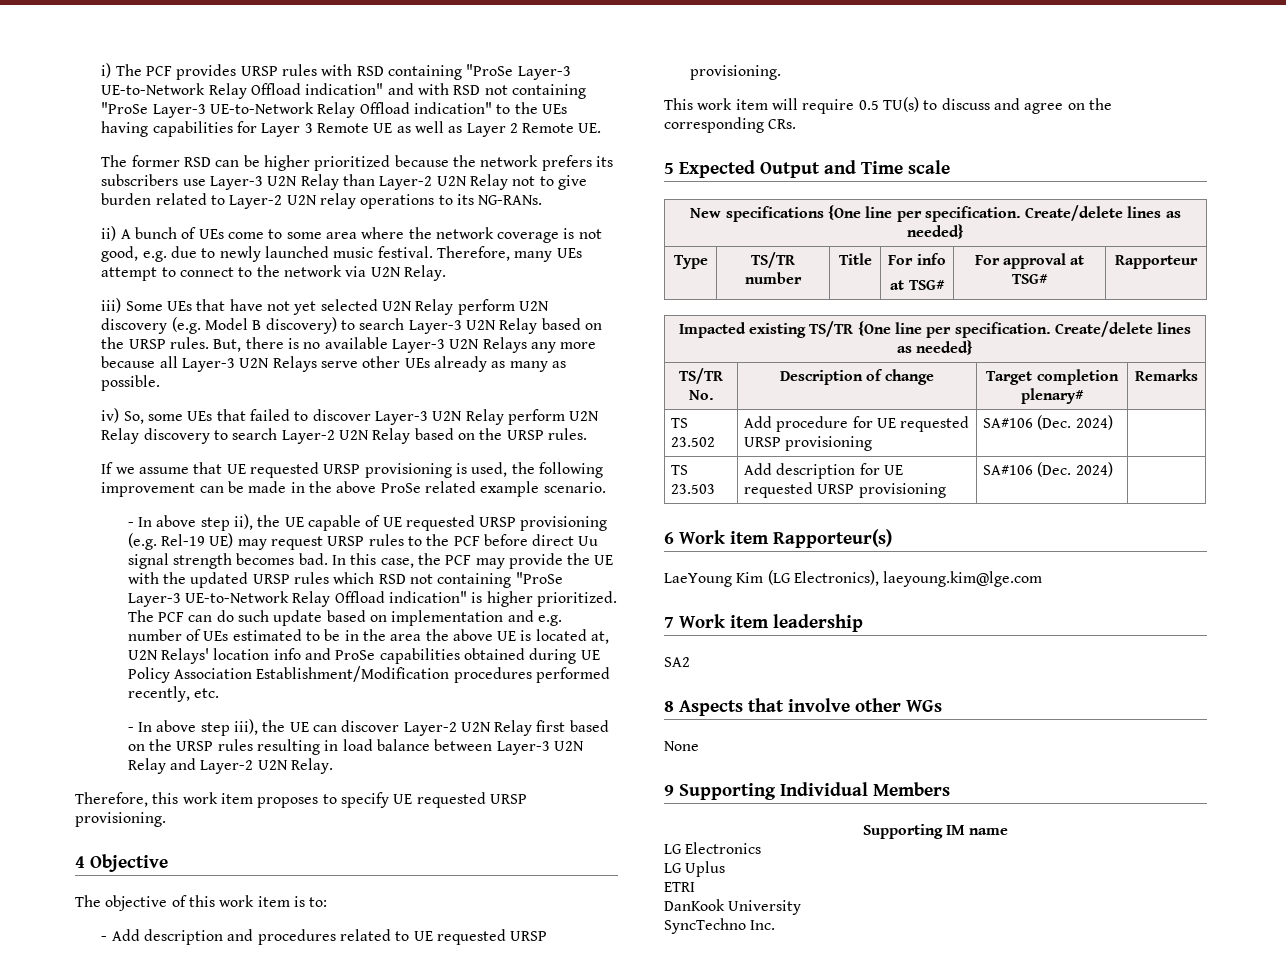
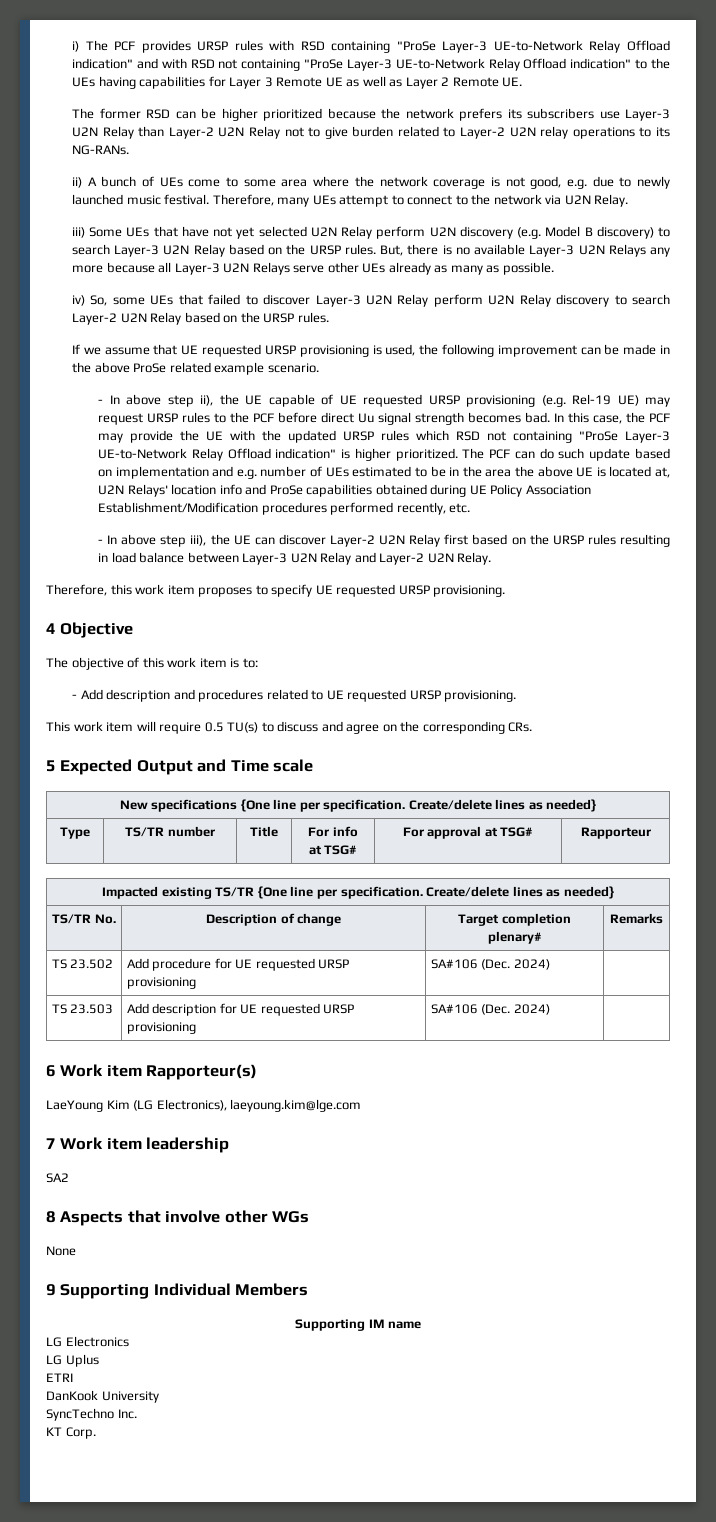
(776, 925) none -> [46,1427,96,1439] // KT Corp.

